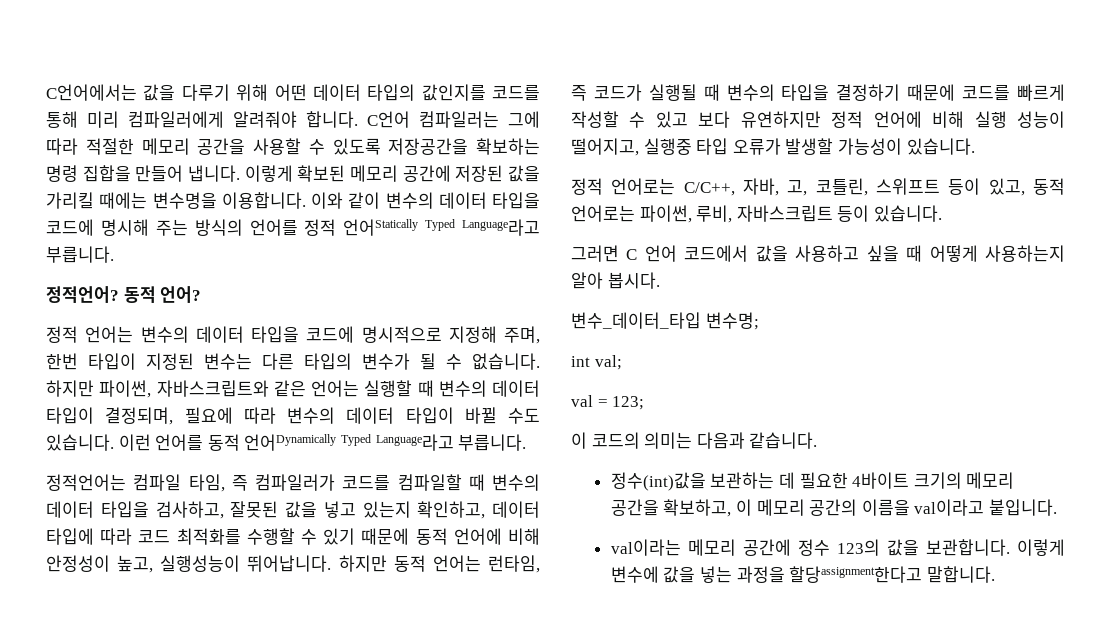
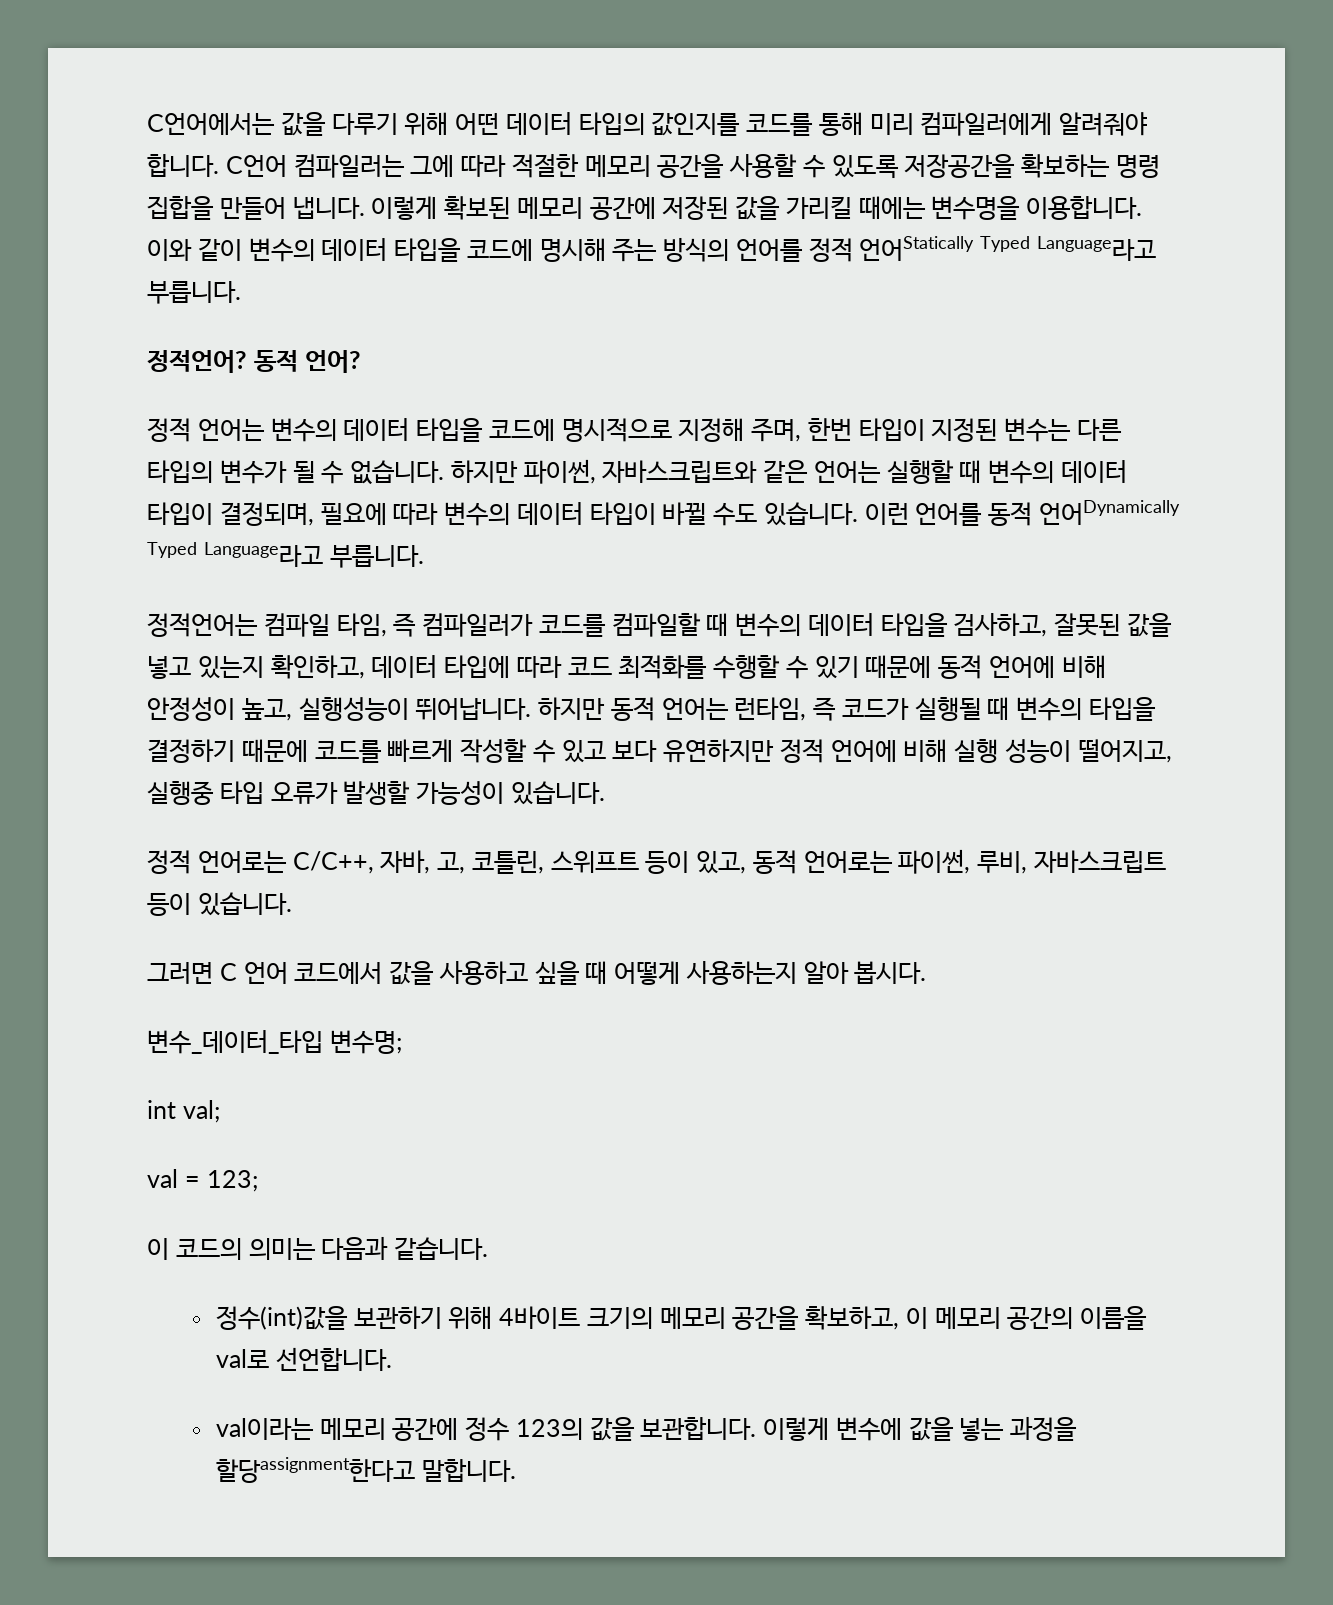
[710,472,848,489] 보관하는 데 필요한 -> [353,1306,493,1329] 보관하기 위해
[914,499,1057,516] val이라고 붙입니다. -> [215,1347,392,1371] val로 선언합니다.

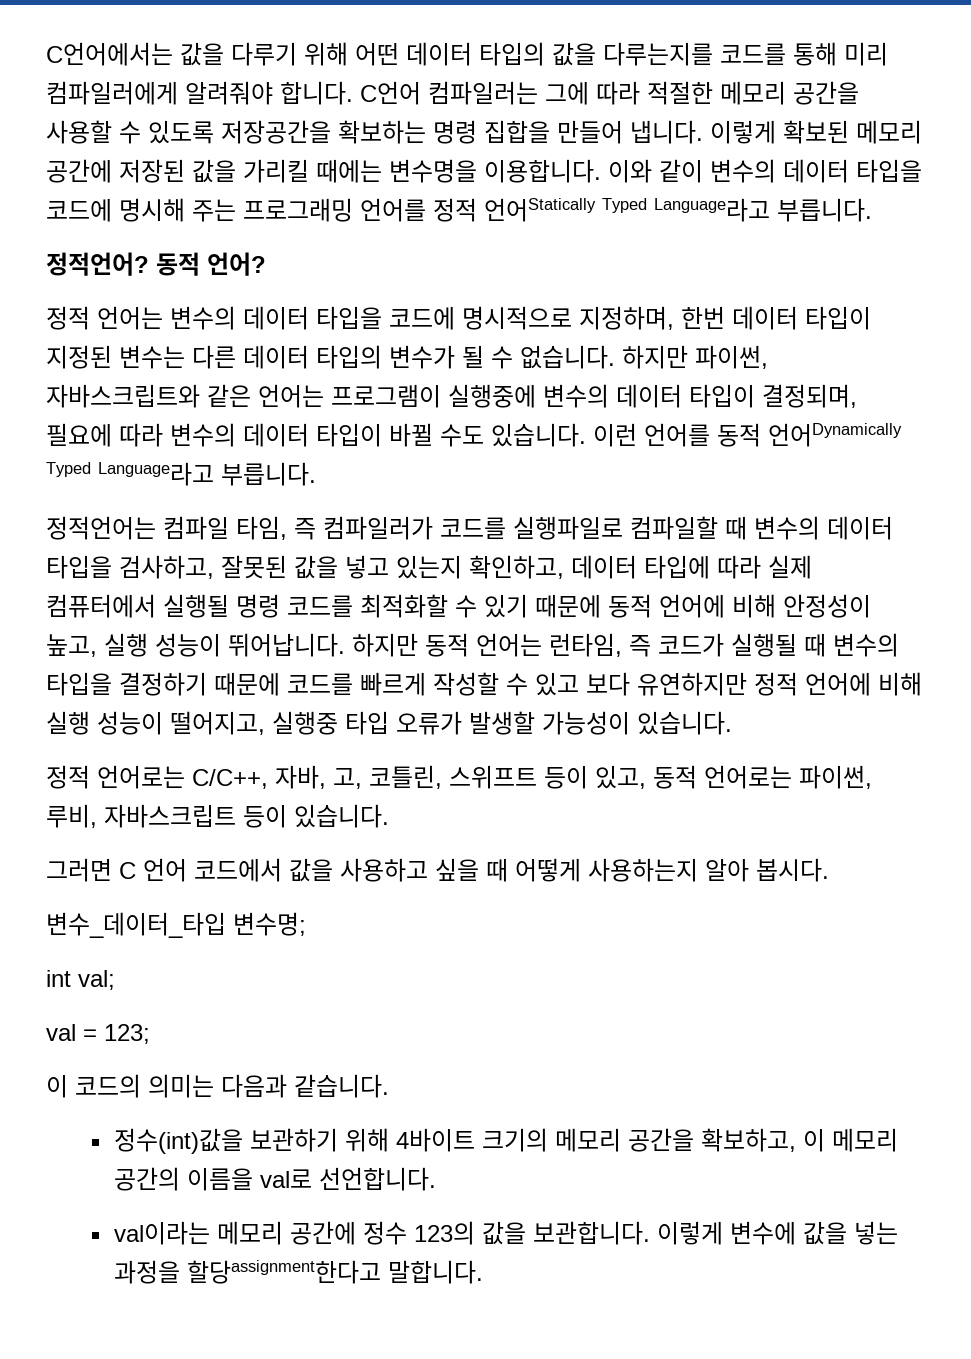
[651,112,741,136] 값인지를 -> [552,42,713,66] 값을 다루는지를
[663,237,729,262] 방식의 -> [243,198,353,222] 프로그래밍
[678,418,852,442] 지정해 주며, 한번 -> [579,306,798,330] 지정하며, 한번 데이터
(1122, 430) none -> [243,345,309,369] 데이터
[886,460,982,484] 실행할 때 -> [331,384,536,408] 프로그램이 실행중에
(606, 625) none -> [513,516,623,540] 실행파일로
[567,655,780,679] 코드 최적화를 수행할 -> [768,555,812,579] [46,594,448,618] 실제 컴퓨터에서 실행될 명령 코드를 최적화할
[298,697,409,721] 실행성능이 -> [104,633,221,657] 실행 성능이

